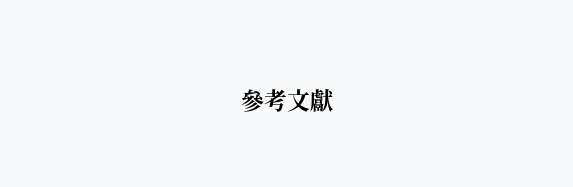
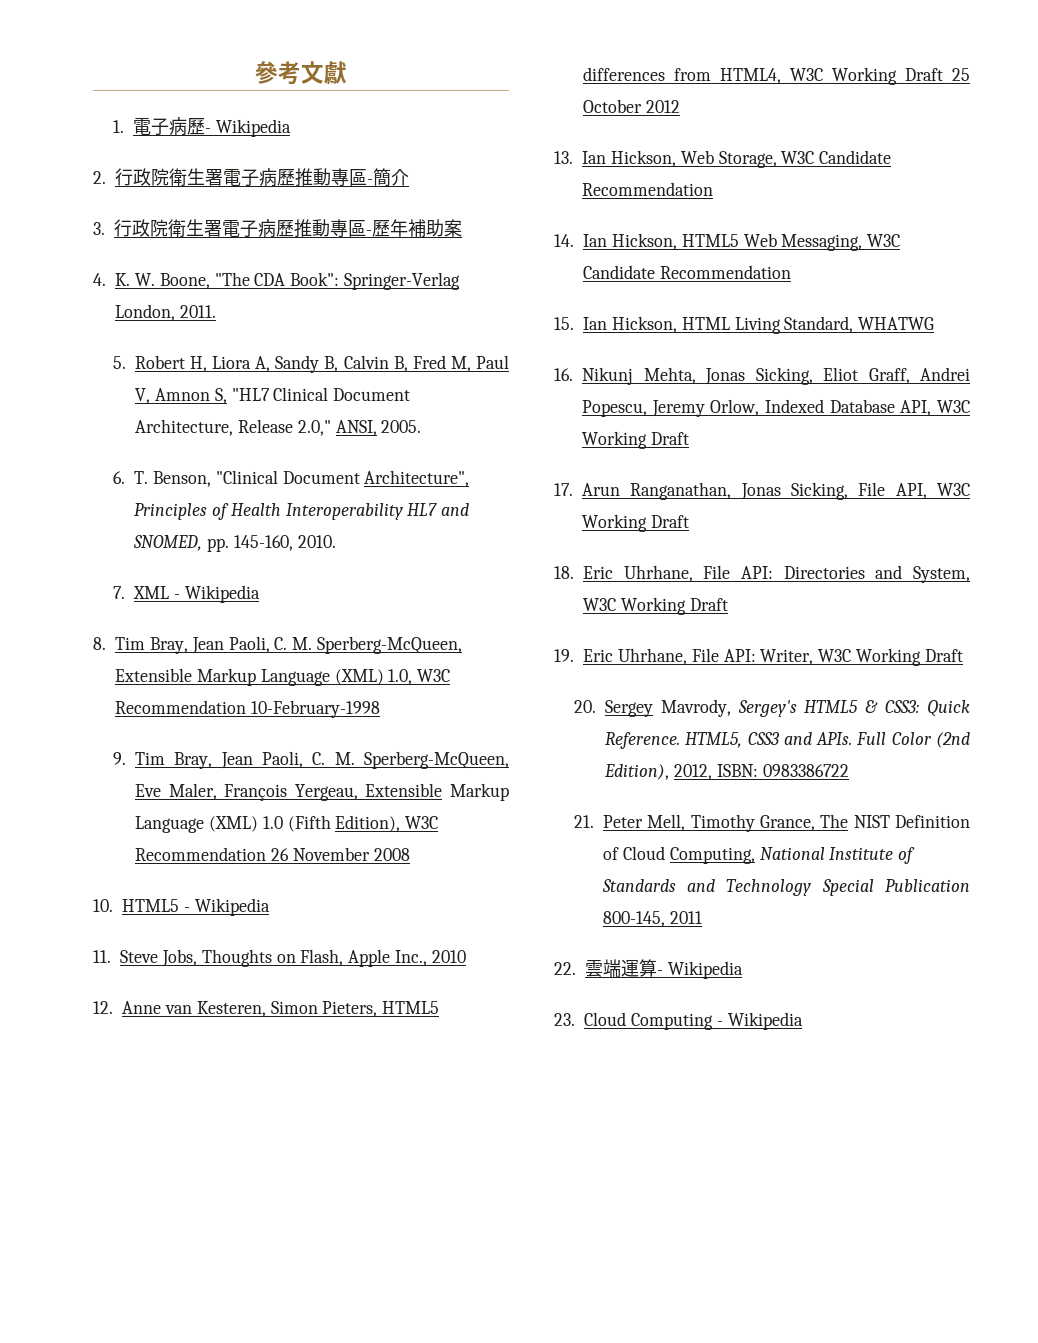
(335, 100) none -> [112,117,291,137] [93,168,409,187] [93,219,462,238] [93,272,461,290] [115,304,216,321] [112,355,509,373] [134,387,411,404] [134,419,422,436] [112,470,470,487] [133,503,470,520] [132,535,336,552] [112,585,260,603] [93,636,463,654] [115,668,451,686] [115,700,380,718] [112,751,509,769] [134,783,509,801] [134,815,439,833] [134,847,410,861] [93,898,270,916] [93,949,467,967] [93,1001,440,1017] [583,67,970,85] [583,99,680,113] [554,150,892,168] [582,182,713,196] [554,233,901,251] [583,265,791,279] [554,316,935,334] [554,367,970,385] [582,399,971,417] [582,431,689,449] [554,482,970,500] [582,514,689,532] [554,565,971,583] [583,597,728,615] [554,648,964,666] [573,699,970,717] [604,732,970,749] [603,764,849,780] [573,814,970,832] [602,846,916,864] [601,879,970,896] [602,911,702,927] [554,959,743,979] [554,1012,803,1030] // 1.電子病歷- Wikipedia // 2.行政院衛生署電子病歷推動專區-簡介 // 3.行政院衛生署電子病歷推動專區-歷年補助案 // 4. K. W. Boone, "The CDA Book": Springer-Verlag London, 2011. // 5. Robert H, Liora A, Sandy B, Calvin B, Fred M, Paul V, Amnon S, "HL7 Clinical Document Architecture, Release 2.0," ANSI, 2005. // 6. T. Benson, "Clinical Document Architecture", Principles of Health Interoperability HL7 and SNOMED, pp. 145-160, 2010. // 7. XML - Wikipedia // 8. Tim Bray, Jean Paoli, C. M. Sperberg-McQueen, Extensible Markup Language (XML) 1.0, W3C Recommendation 10-February-1998 // 9. Tim Bray, Jean Paoli, C. M. Sperberg-McQueen, Eve Maler, François Yergeau, Extensible Markup Language (XML) 1.0 (Fifth Edition), W3C Recommendation 26 November 2008 // 10. HTML5 - Wikipedia // 11. Steve Jobs, Thoughts on Flash, Apple Inc., 2010 // 12. Anne van Kesteren, Simon Pieters, HTML5 differences from HTML4, W3C Working Draft 25 October 2012 // 13. Ian Hickson, Web Storage, W3C Candidate Recommendation // 14. Ian Hickson, HTML5 Web Messaging, W3C Candidate Recommendation // 15. Ian Hickson, HTML Living Standard, WHATWG // 16. Nikunj Mehta, Jonas Sicking, Eliot Graff, Andrei Popescu, Jeremy Orlow, Indexed Database API, W3C Working Draft // 17. Arun Ranganathan, Jonas Sicking, File API, W3C Working Draft // 18. Eric Uhrhane, File API: Directories and System, W3C Working Draft // 19. Eric Uhrhane, File API: Writer, W3C Working Draft // 20. Sergey Mavrody, Sergey's HTML5 & CSS3: Quick Reference. HTML5, CSS3 and APIs. Full Color (2nd Edition), 2012, ISBN: 0983386722 // 21. Peter Mell, Timothy Grance, The NIST Definition of Cloud Computing, National Institute of Standards and Technology Special Publication 800-145, 2011 // 22.雲端運算- Wikipedia // 23. Cloud Computing - Wikipedia

